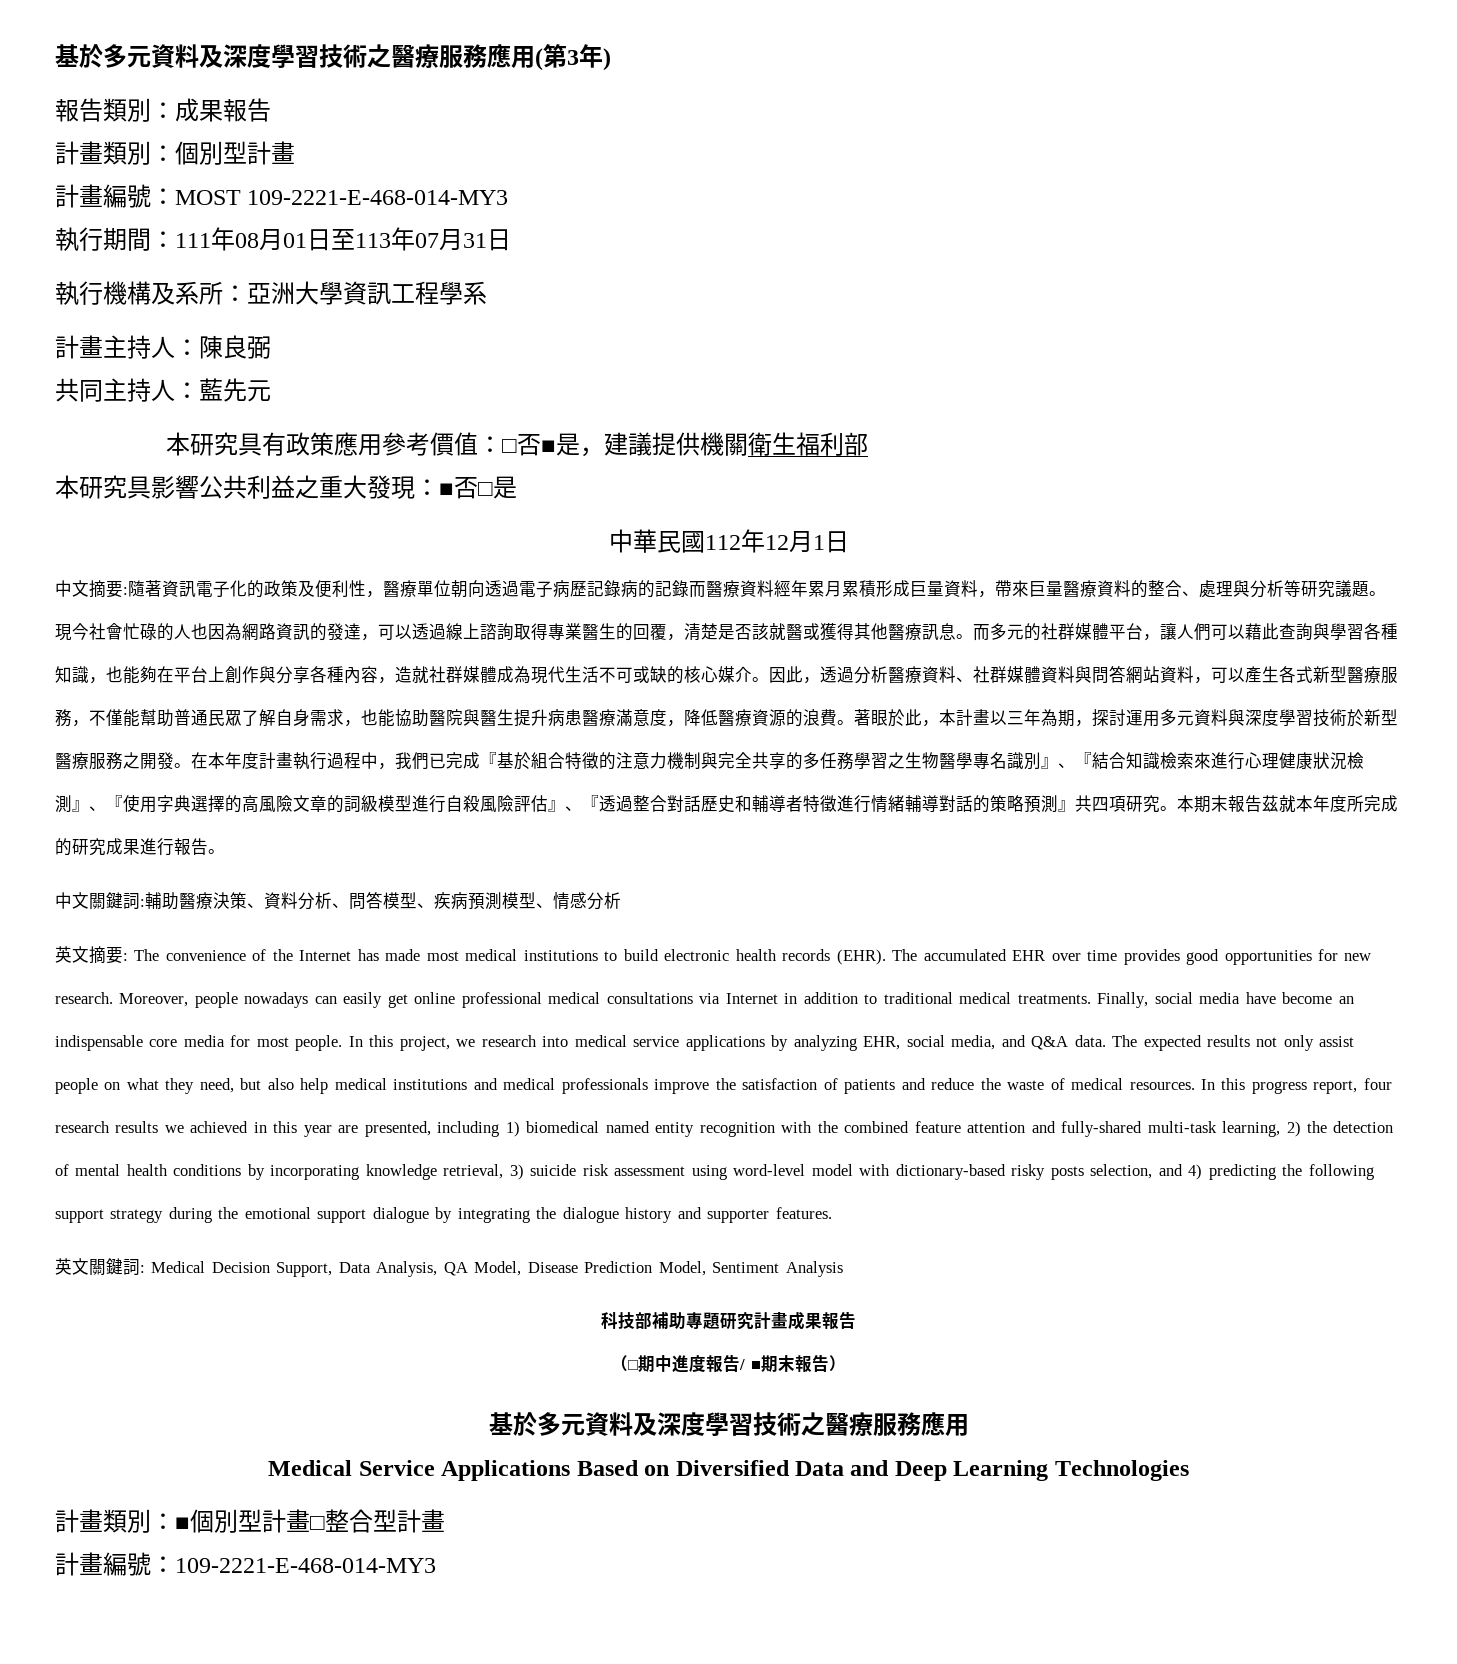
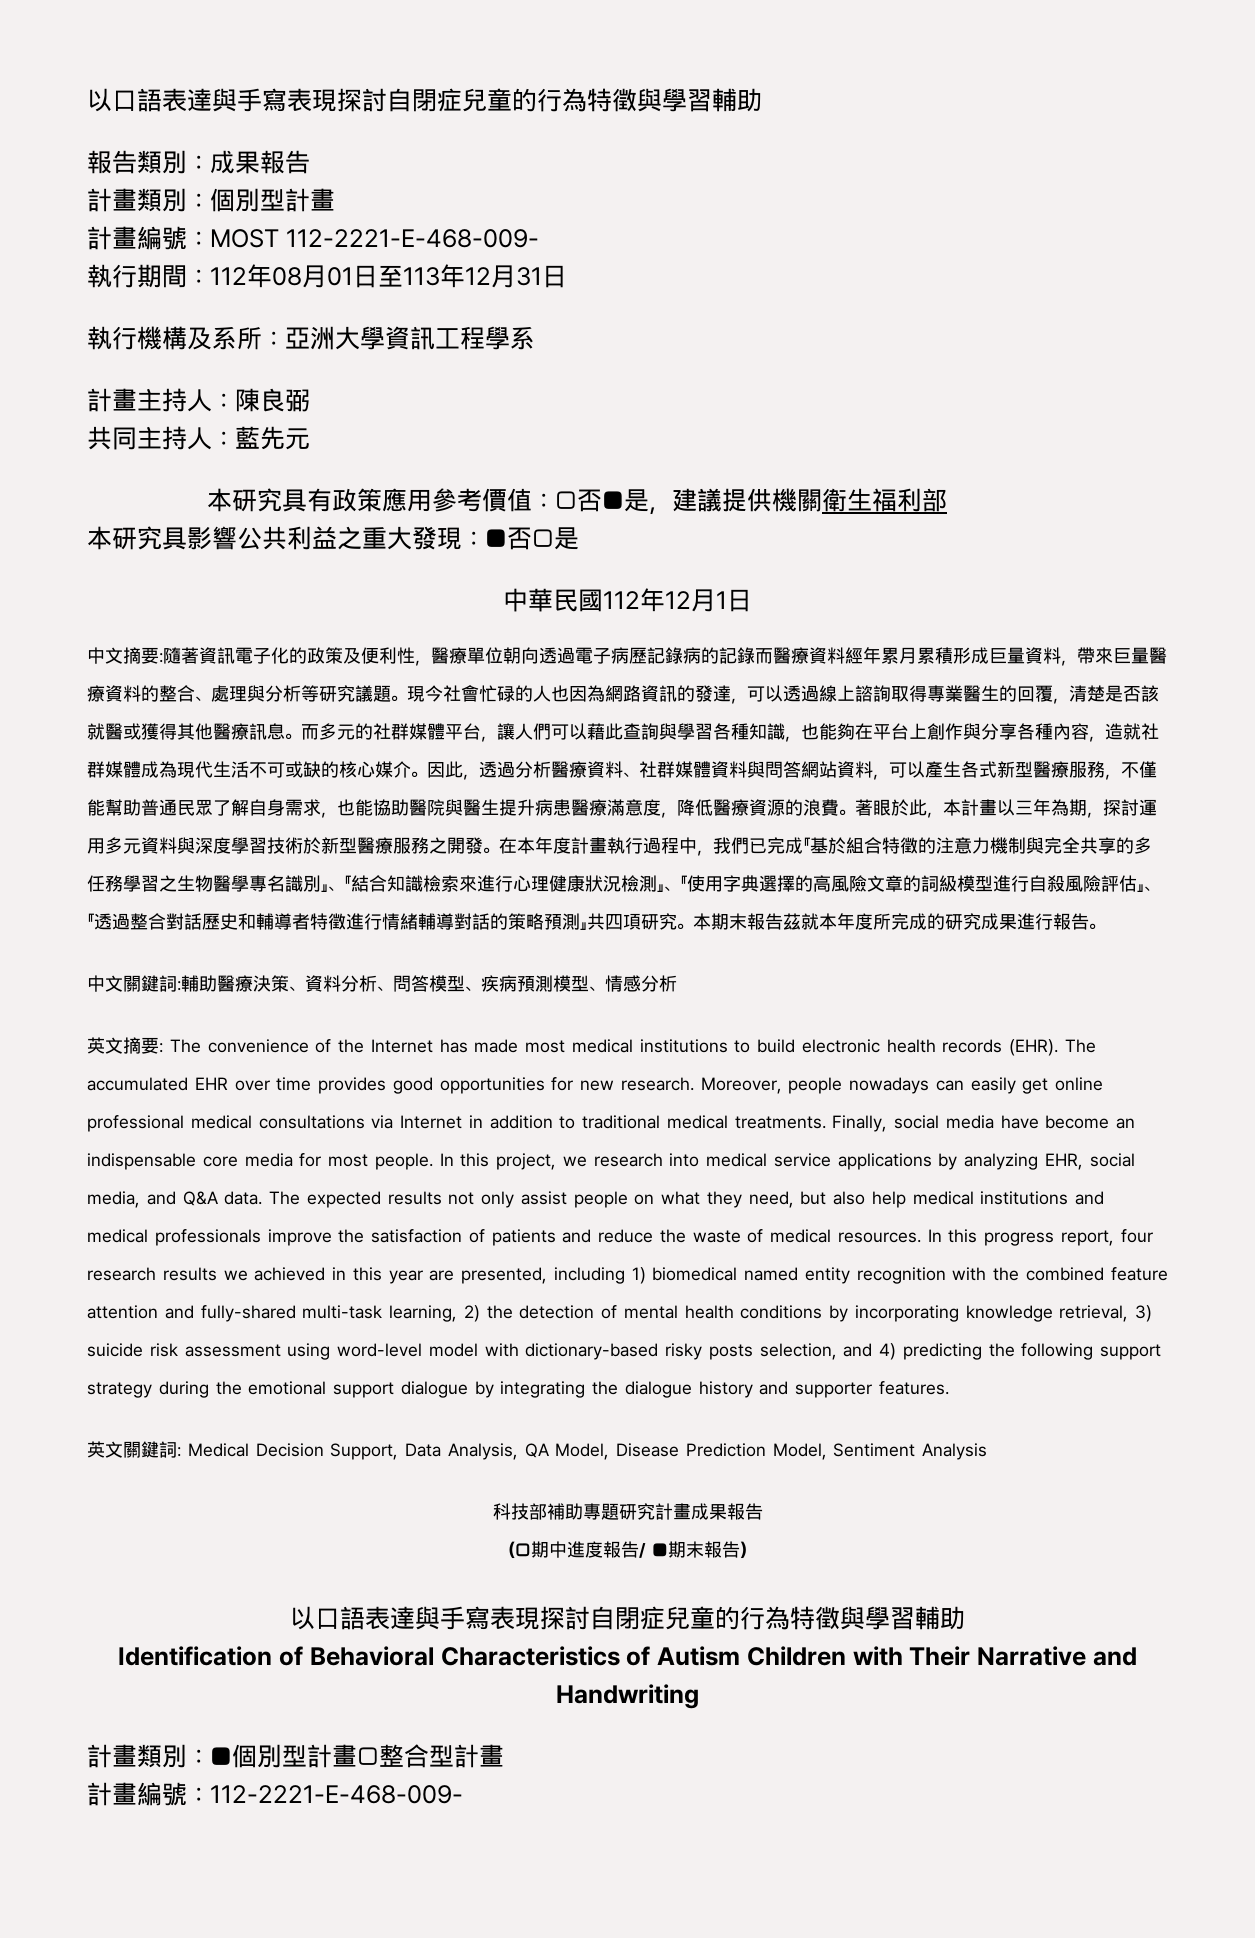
[55,44,611,71] 基於多元資料及深度學習技術之醫療服務應用(第3年) -> [87,88,762,112] 以口語表達與手寫表現探討自閉症兒童的行為特徵與學習輔助
[247,190,509,205] 109-2221-E-468-014-MY3 -> [285,229,539,248] 112-2221-E-468-009-
[175,233,211,248] 111 -> [210,267,247,285] 112
[415,233,439,248] 07 -> [465,267,491,285] 12
[488,1412,969,1436] [268,1460,1189,1481] 基於多元資料及深度學習技術之醫療服務應用 // Medical Service Applications Based on Diversified Data and Deep Learning Technologies -> [290,1606,965,1630] [118,1646,1137,1666] [556,1684,699,1709] 以口語表達與手寫表現探討自閉症兒童的行為特徵與學習輔助 // Identification of Behavioral Characteristics of Autism Children with Their Narrative and Handwriting
[175,1558,436,1573] 109-2221-E-468-014-MY3 -> [210,1785,463,1804] 112-2221-E-468-009-

